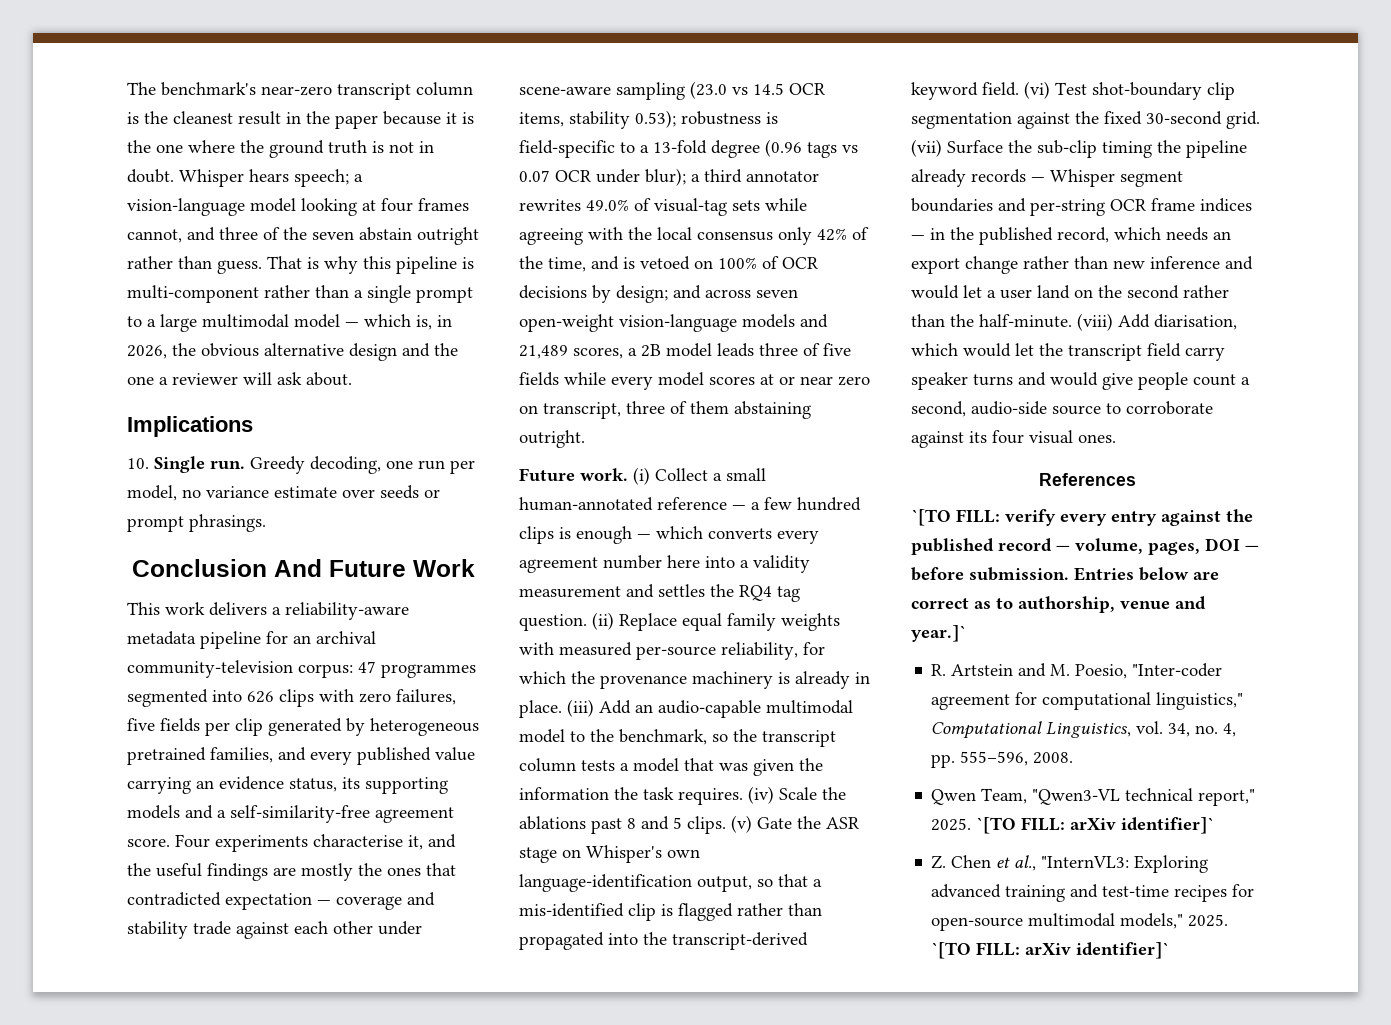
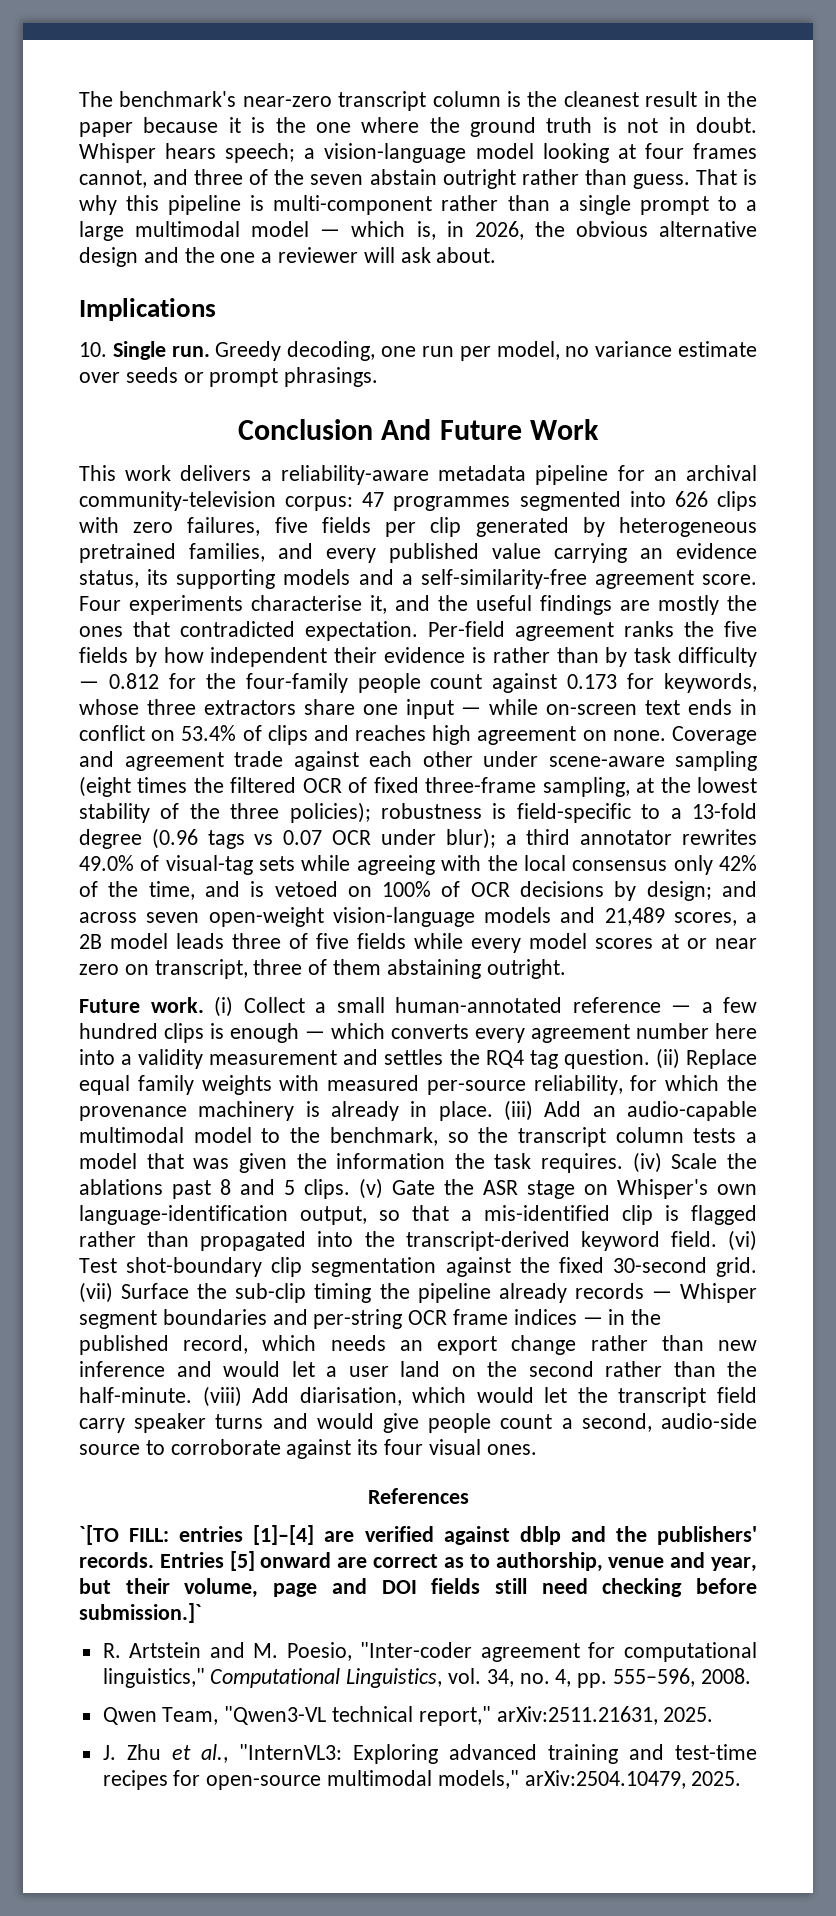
[225,892,435,910] [127,921,188,939] expectation — coverage and stability -> [305,621,757,641] [79,647,758,667] [79,673,757,693] [79,699,758,719] [79,725,757,745] [79,751,224,771] expectation. Per-field agreement ranks the five fields by how independent their evidence is rather than by task difficulty — 0.812 for the four-family people count against 0.173 for keywords, whose three extractors share one input — while on-screen text ends in conflict on 53.4% of clips and reaches high agreement on none. Coverage and agreement
[690,81,825,99] [519,110,676,129] (23.0 vs 14.5 OCR items, stability 0.53); -> [79,776,757,797] [79,802,371,823] (eight times the filtered OCR of fixed three-frame sampling, at the lowest stability of the three policies);
[1005,509,1253,526] [911,538,1259,555] [911,567,1189,581] verify every entry against the published record — volume, pages, DOI — before submission. Entries below -> [179,1525,758,1545] [79,1551,332,1571] entries [1]–[4] are verified against dblp and the publishers' records. Entries [5] onward
[911,625,966,642] year.]` -> [711,1557,758,1572] [79,1578,757,1598] [79,1603,202,1623] year, but their volume, page and DOI fields still need checking before submission.]`
[931,817,1215,834] [931,855,992,869] 2025. `[TO FILL: arXiv identifier]` // Z. Chen -> [496,1706,714,1725] [102,1744,161,1760] arXiv:2511.21631, 2025. // J. Zhu
[1188,914,1229,927] [931,942,1170,959] 2025. `[TO FILL: arXiv identifier]` -> [524,1770,742,1789] arXiv:2504.10479, 2025.

